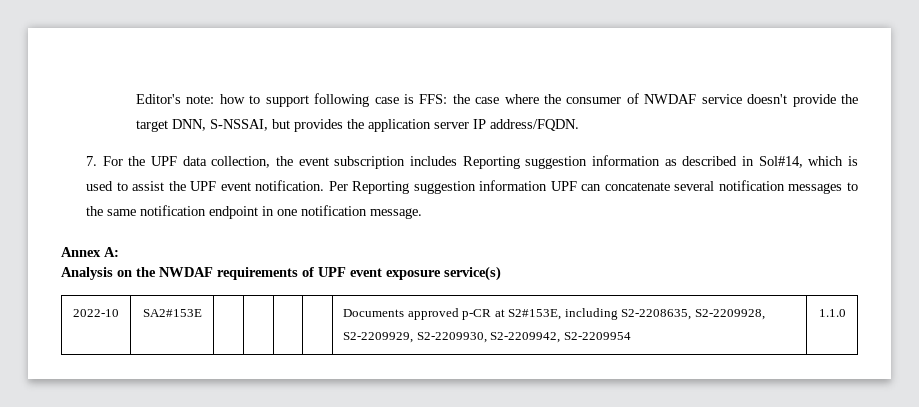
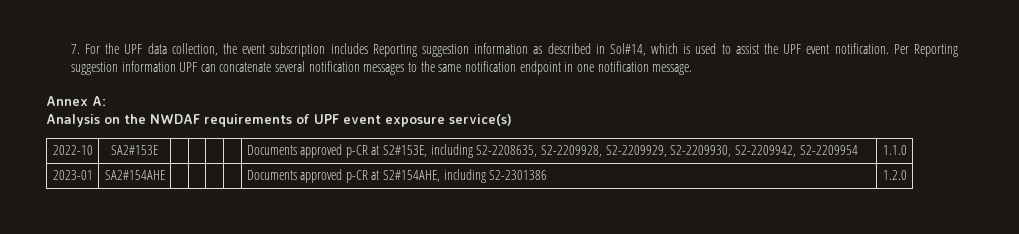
[136,93,858,107] [136,119,580,132] Editor's note: how to support following case is FFS: the case where the consumer of NWDAF service doesn't provide the target DNN, S-NSSAI, but provides the application server IP address/FQDN. // -> (70, 49) none
(846, 313) none -> [52,170,93,180] [104,170,165,180] [246,169,548,183] [882,170,907,180] // 2023-01 | SA2#154AHE | | | | | Documents approved p-CR at S2#154AHE, including S2-2301386 | 1.2.0

